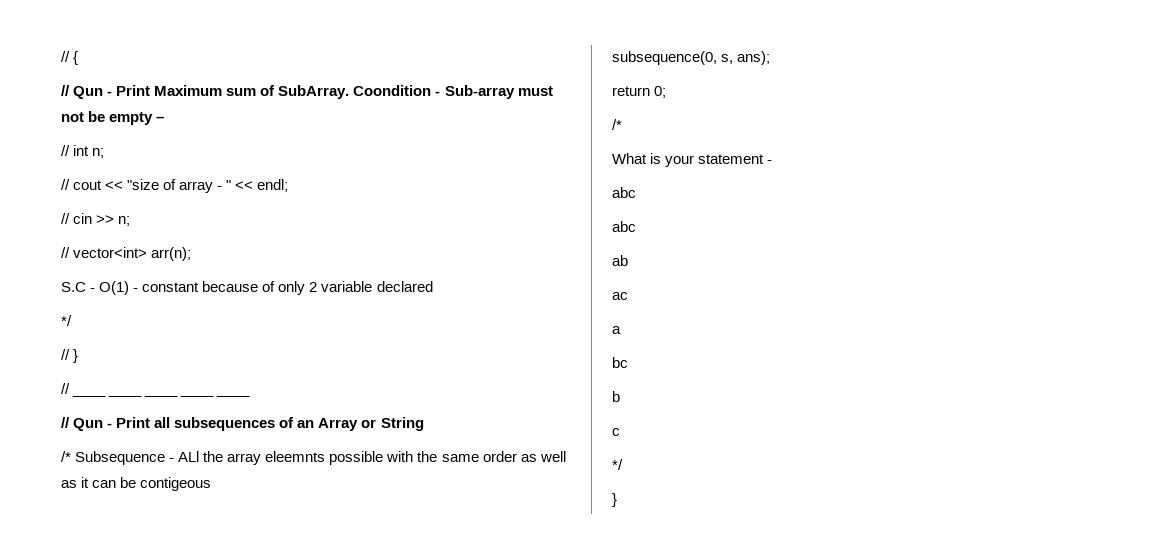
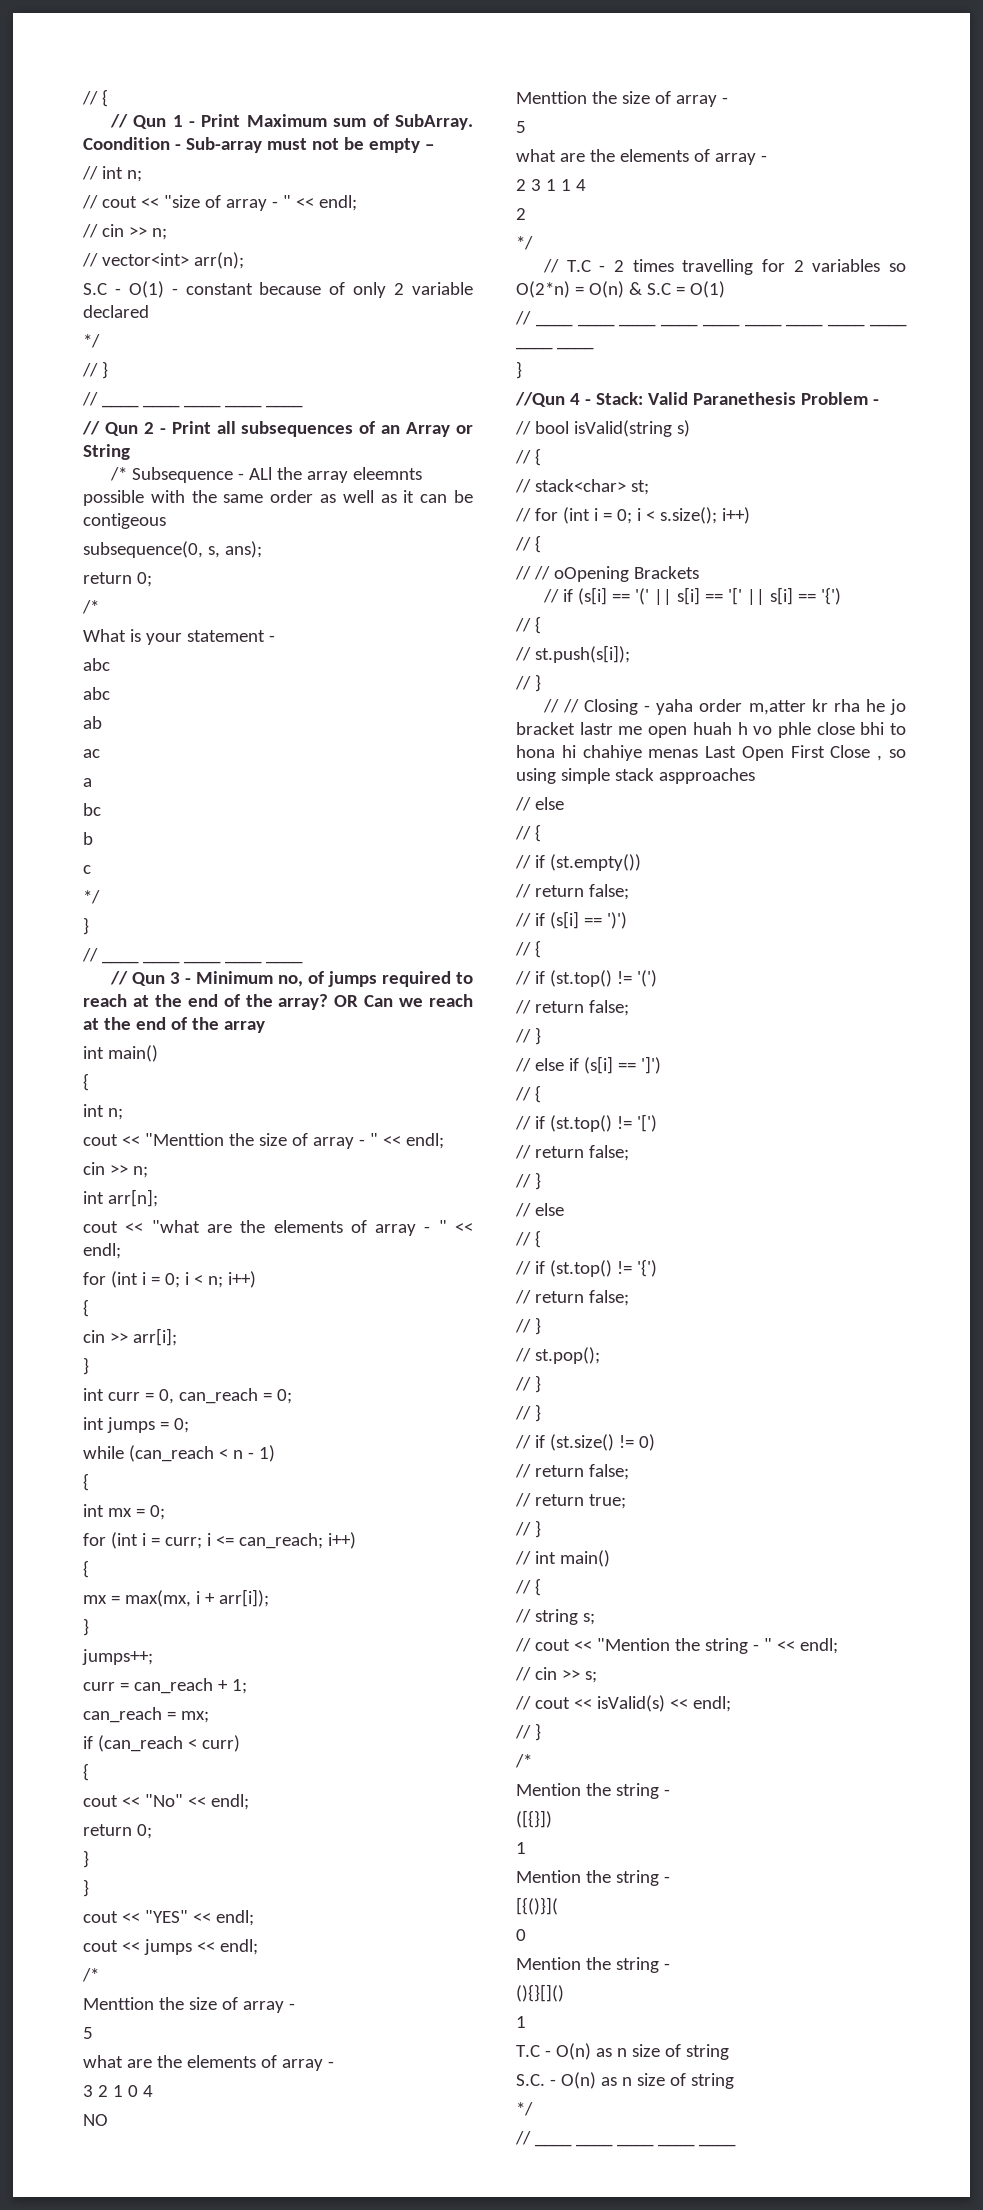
(104, 92) none -> [172,115,183,127] 1
(104, 424) none -> [143,422,154,434] 2
(617, 500) none -> [82,948,303,964] [109,971,473,987] [83,994,473,1010] [83,1017,265,1033] [83,1045,158,1062] [83,1073,89,1091] [83,1104,123,1120] [83,1133,444,1149] [83,1162,148,1178] [83,1189,158,1207] [83,1220,474,1236] [83,1243,121,1259] [83,1271,256,1288] [83,1299,89,1317] [83,1328,177,1346] [83,1357,89,1375] [83,1388,292,1404] [83,1417,189,1433] [83,1445,275,1462] [83,1473,89,1491] [83,1504,165,1520] [83,1532,356,1549] [83,1560,89,1578] [83,1589,269,1607] [83,1618,89,1636] [82,1649,153,1665] [83,1678,247,1694] [83,1707,209,1723] [83,1735,240,1752] [83,1763,89,1781] [83,1794,249,1810] [83,1824,152,1839] [83,1850,89,1868] [83,1879,89,1897] [83,1910,254,1926] [83,1939,258,1955] [82,1968,99,1982] [83,1997,295,2013] [83,2027,93,2039] [83,2055,334,2071] [83,2085,153,2097] [83,2114,108,2126] [516,91,728,107] [516,121,526,133] [516,149,767,165] [516,179,586,191] [516,208,526,220] [516,236,533,250] [542,259,906,275] [516,281,725,298] [515,311,907,327] [516,347,594,350] [516,361,522,379] [515,392,879,407] [515,420,690,437] [515,448,541,466] [515,479,649,495] [515,507,750,524] [515,535,541,553] [515,566,699,582] [542,587,841,605] [515,616,541,634] [515,645,630,663] [515,674,541,692] [542,699,906,715] [516,722,906,738] [516,745,906,761] [516,768,755,784] [515,797,564,811] [515,824,541,842] [515,854,641,871] [515,884,629,900] [515,911,627,929] [515,940,541,958] [515,970,657,987] [515,1000,629,1016] [515,1027,541,1045] [515,1056,661,1074] [515,1085,541,1103] [515,1114,657,1132] [515,1145,629,1161] [515,1172,541,1190] [515,1203,564,1217] [515,1230,541,1248] [515,1259,657,1277] [515,1290,629,1306] [515,1317,541,1335] [515,1347,600,1364] [515,1375,541,1393] [515,1404,541,1422] [515,1434,655,1451] [515,1464,629,1480] [515,1493,626,1509] [515,1520,541,1538] [515,1550,610,1567] [515,1578,541,1596] [515,1609,595,1625] [515,1638,838,1654] [515,1667,597,1683] [515,1695,731,1712] [515,1723,541,1741] [515,1754,532,1768] [516,1783,670,1799] [516,1810,552,1828] [516,1842,526,1854] [516,1870,670,1886] [516,1897,558,1915] [516,1929,526,1941] [516,1957,670,1973] [516,1984,564,2002] [516,2016,526,2028] [516,2043,729,2060] [516,2072,734,2089] [516,2102,533,2116] [515,2131,736,2147] // // ____ ____ ____ ____ ____ // // Qun 3 - Minimum no, of jumps required to reach at the end of the array? OR Can we reach at the end of the array // int main() // { // int n; // cout << "Menttion the size of array - " << endl; // cin >> n; // int arr[n]; // cout << "what are the elements of array - " << endl; // for (int i = 0; i < n; i++) // { // cin >> arr[i]; // } // int curr = 0, can_reach = 0; // int jumps = 0; // while (can_reach < n - 1) // { // int mx = 0; // for (int i = curr; i <= can_reach; i++) // { // mx = max(mx, i + arr[i]); // } // jumps++; // curr = can_reach + 1; // can_reach = mx; // if (can_reach < curr) // { // cout << "No" << endl; // return 0; // } // } // cout << "YES" << endl; // cout << jumps << endl; // /* // Menttion the size of array - // 5 // what are the elements of array - // 3 2 1 0 4 // NO // Menttion the size of array - // 5 // what are the elements of array - // 2 3 1 1 4 // 2 // */ // // T.C - 2 times travelling for 2 variables so O(2*n) = O(n) & S.C = O(1) // // ____ ____ ____ ____ ____ ____ ____ ____ ____ ____ ____ // } // //Qun 4 - Stack: Valid Paranethesis Problem - // // bool isValid(string s) // // { // // stack<char> st; // // for (int i = 0; i < s.size(); i++) // // { // // // oOpening Brackets // // if (s[i] == '(' || s[i] == '[' || s[i] == '{') // // { // // st.push(s[i]); // // } // // // Closing - yaha order m,atter kr rha he jo bracket lastr me open huah h vo phle close bhi to hona hi chahiye menas Last Open First Close , so using simple stack aspproaches // // else // // { // // if (st.empty()) // // return false; // // if (s[i] == ')') // // { // // if (st.top() != '(') // // return false; // // } // // else if (s[i] == ']') // // { // // if (st.top() != '[') // // return false; // // } // // else // // { // // if (st.top() != '{') // // return false; // // } // // st.pop(); // // } // // } // // if (st.size() != 0) // // return false; // // return true; // // } // // int main() // // { // // string s; // // cout << "Mention the string - " << endl; // // cin >> s; // // cout << isValid(s) << endl; // // } // /* // Mention the string - // ([{}]) // 1 // Mention the string - // [{()}]( // 0 // Mention the string - // (){}[]() // 1 // T.C - O(n) as n size of string // S.C. - O(n) as n size of string // */ // // ____ ____ ____ ____ ____

